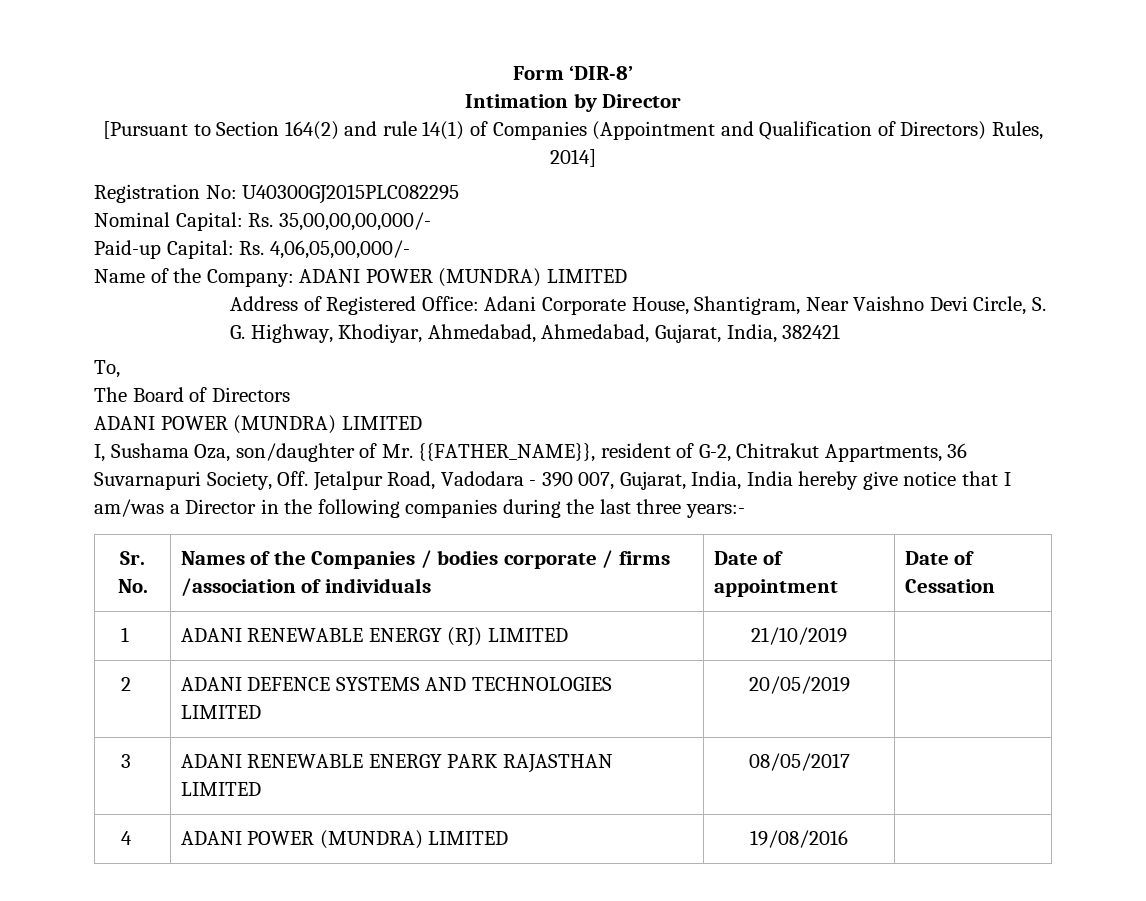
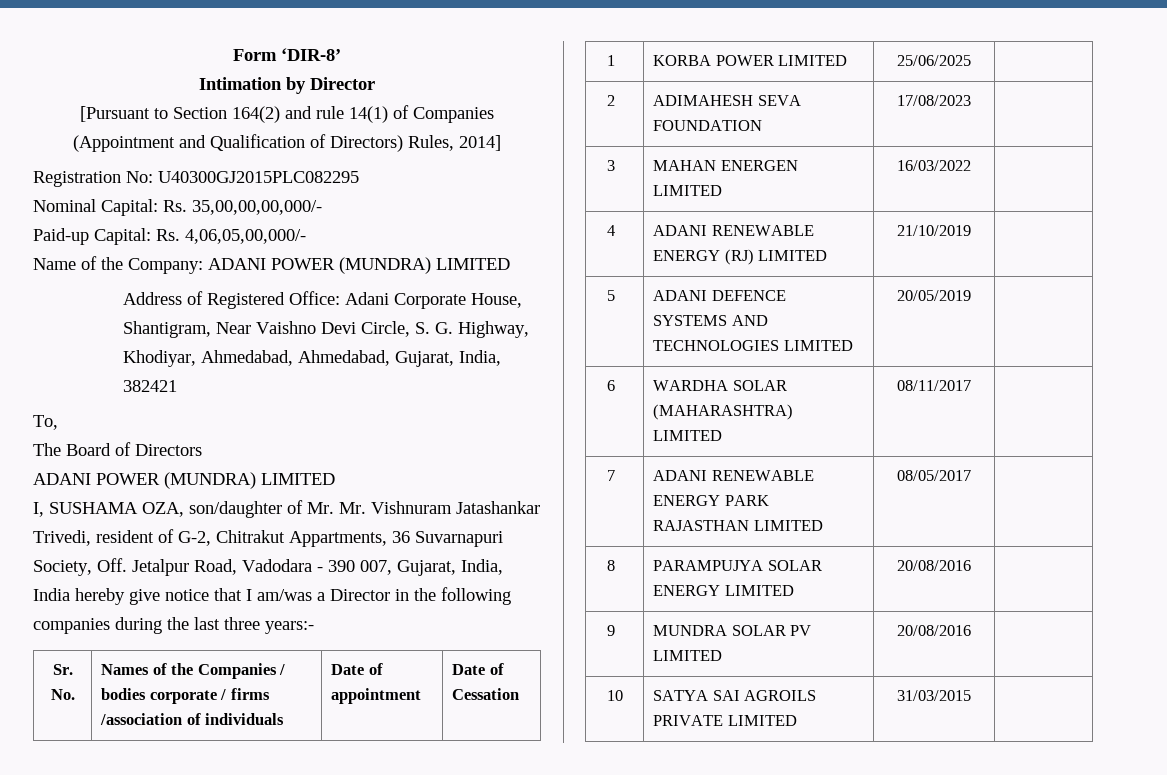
[110,443,231,462] Sushama Oza, -> [49,502,184,517] SUSHAMA OZA,
[418,443,596,462] {{FATHER_NAME}}, -> [339,501,540,514] [33,530,91,546] Mr. Vishnuram Jatashankar Trivedi,
(130, 634) none -> [653,55,848,66] [897,55,971,66] [606,95,615,106] [653,95,801,106] [653,120,763,131] [897,95,971,106] [606,160,615,171] [653,160,798,171] [653,185,723,196] [897,160,971,171] [606,225,615,236] | KORBA POWER LIMITED | 25/06/2025 | // 2 | ADIMAHESH SEVA FOUNDATION | 17/08/2023 | // 3 | MAHAN ENERGEN LIMITED | 16/03/2022 | // 4
[121,677,132,691] 2 -> [606,290,615,301] 5
[121,754,132,768] 3 -> [606,380,615,391] [653,380,787,391] [653,404,794,420] [653,430,723,441] [897,380,971,391] [606,470,615,481] 6 | WARDHA SOLAR (MAHARASHTRA) LIMITED | 08/11/2017 | // 7
[121,831,133,845] [180,830,509,849] [750,830,848,848] 4 | ADANI POWER (MUNDRA) LIMITED | 19/08/2016 -> [606,560,615,571] [653,560,822,571] [653,585,794,596] [897,560,971,571] [606,625,615,636] [653,625,812,636] [653,650,723,661] [897,625,971,636] [606,690,623,701] [653,690,817,701] [653,715,797,726] [897,690,971,701] 8 | PARAMPUJYA SOLAR ENERGY LIMITED | 20/08/2016 | // 9 | MUNDRA SOLAR PV LIMITED | 20/08/2016 | // 10 | SATYA SAI AGROILS PRIVATE LIMITED | 31/03/2015

